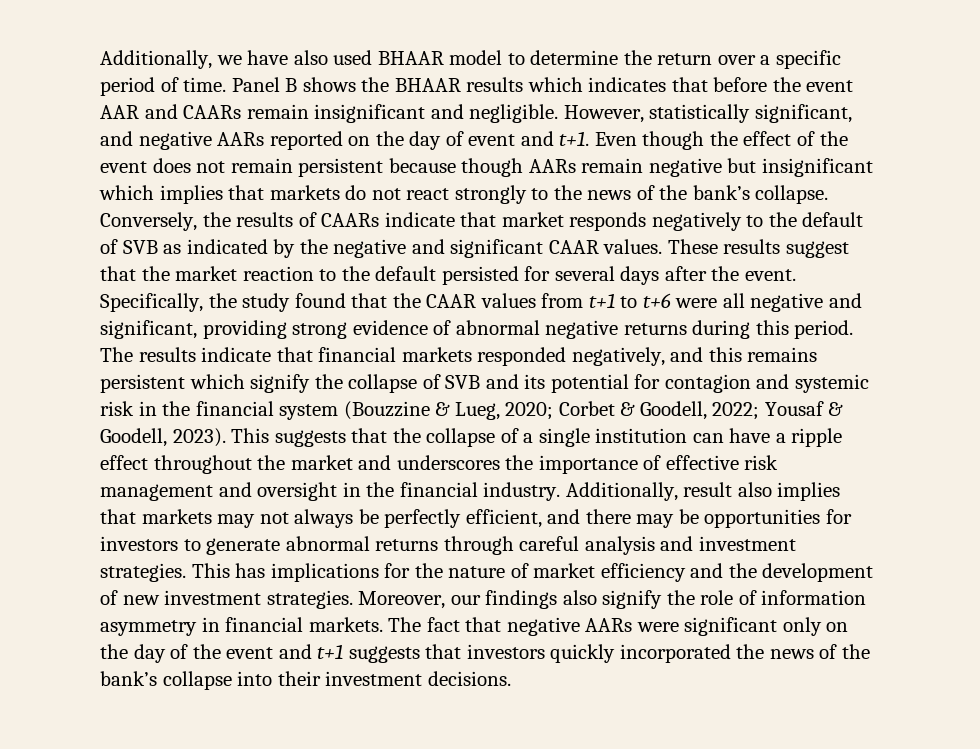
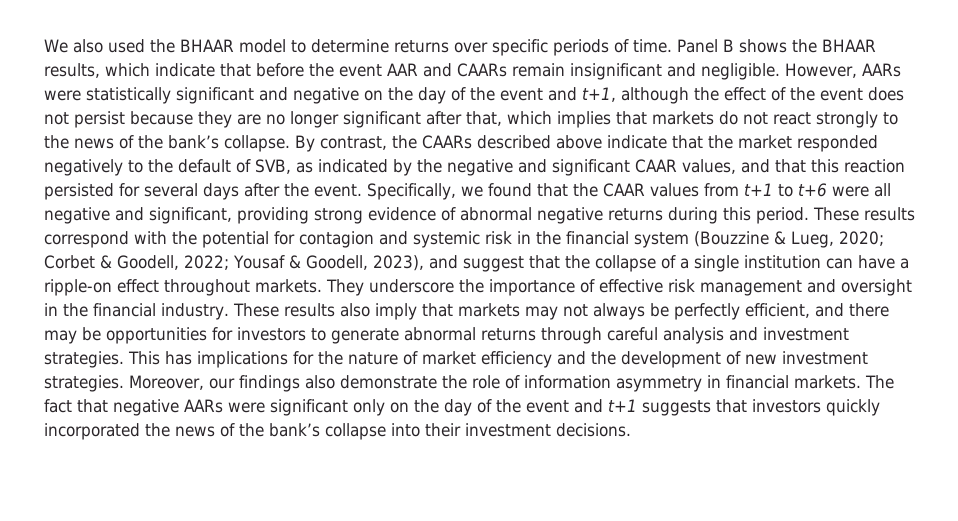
[100,50,289,69] Additionally, we have -> [44,39,68,53] We
(373, 57) none -> [149,39,175,53] the
[623,50,841,69] [100,77,155,96] the return over a specific period -> [393,39,609,56] returns over specific periods
[466,77,667,92] results which indicates -> [44,63,215,78] results, which indicate
[649,104,852,123] [100,131,705,150] statistically significant, and negative AARs reported on the day of event and t+1. Even though -> [862,63,901,77] [44,87,689,104] AARs were statistically significant and negative on the day of the event and t+1, although
[230,158,873,177] remain persistent because though AARs remain negative but insignificant -> [74,111,502,128] persist because they are no longer significant after that,
[100,212,647,231] Conversely, the results of CAARs indicate that market responds -> [295,135,878,152] By contrast, the CAARs described above indicate that the market responded
[122,240,158,254] SVB -> [255,159,291,174] SVB,
[603,239,849,258] [100,266,437,281] values. These results suggest that the market reaction to the default -> [682,159,905,174] values, and that this reaction
[208,293,291,312] the study -> [461,186,483,197] we
[100,347,818,366] [100,374,546,393] The results indicate that financial markets responded negatively, and this remains persistent which signify the collapse of SVB and its -> [813,207,915,221] [44,231,197,248] These results correspond with the
[172,428,346,447] 2023). This suggests -> [372,255,524,272] 2023), and suggest
[791,428,843,447] ripple -> [44,279,112,296] ripple-on
[257,455,500,470] the market and underscores -> [255,279,454,296] markets. They underscore
[565,482,841,501] Additionally, result also implies -> [232,303,417,320] These results also imply
[602,590,663,609] signify -> [340,375,437,389] demonstrate

